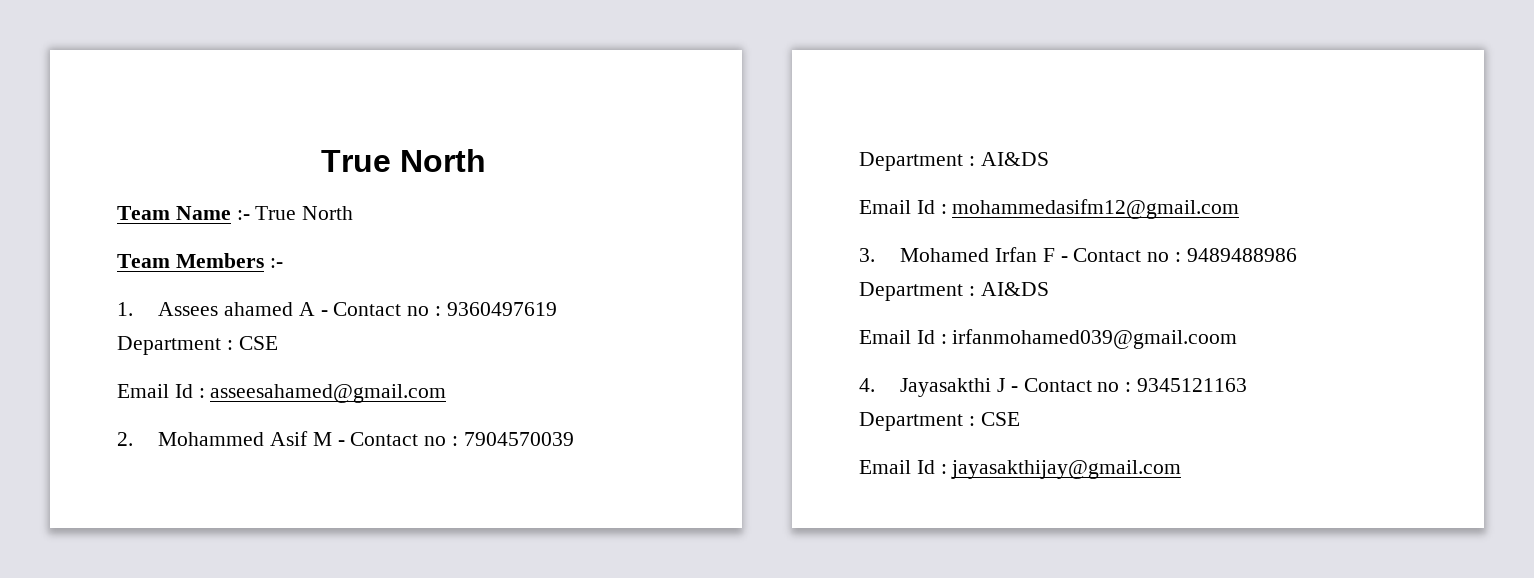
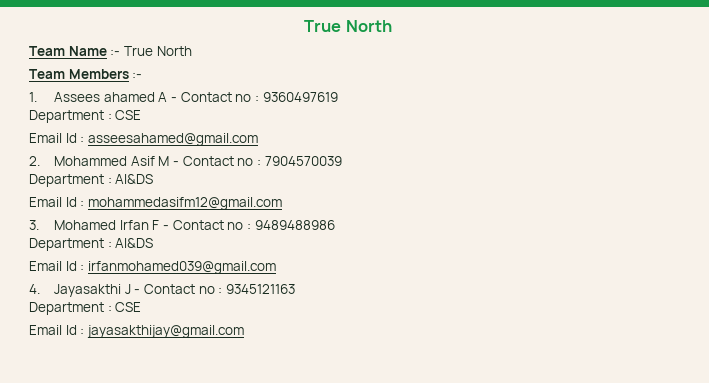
[952,329,1238,349] irfanmohamed039@gmail.coom -> [87,261,276,274] irfanmohamed039@gmail.com

